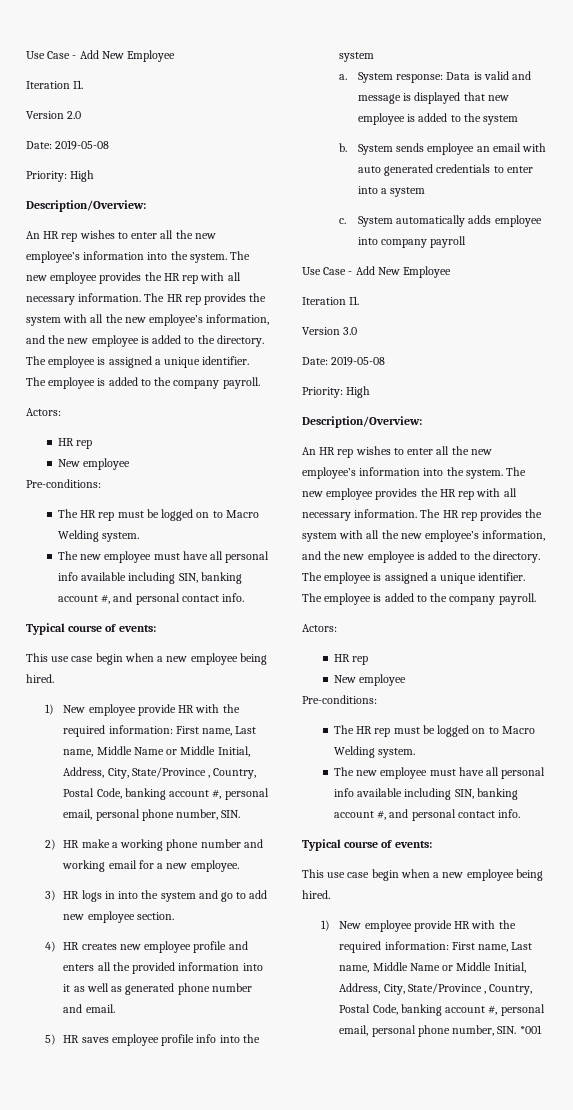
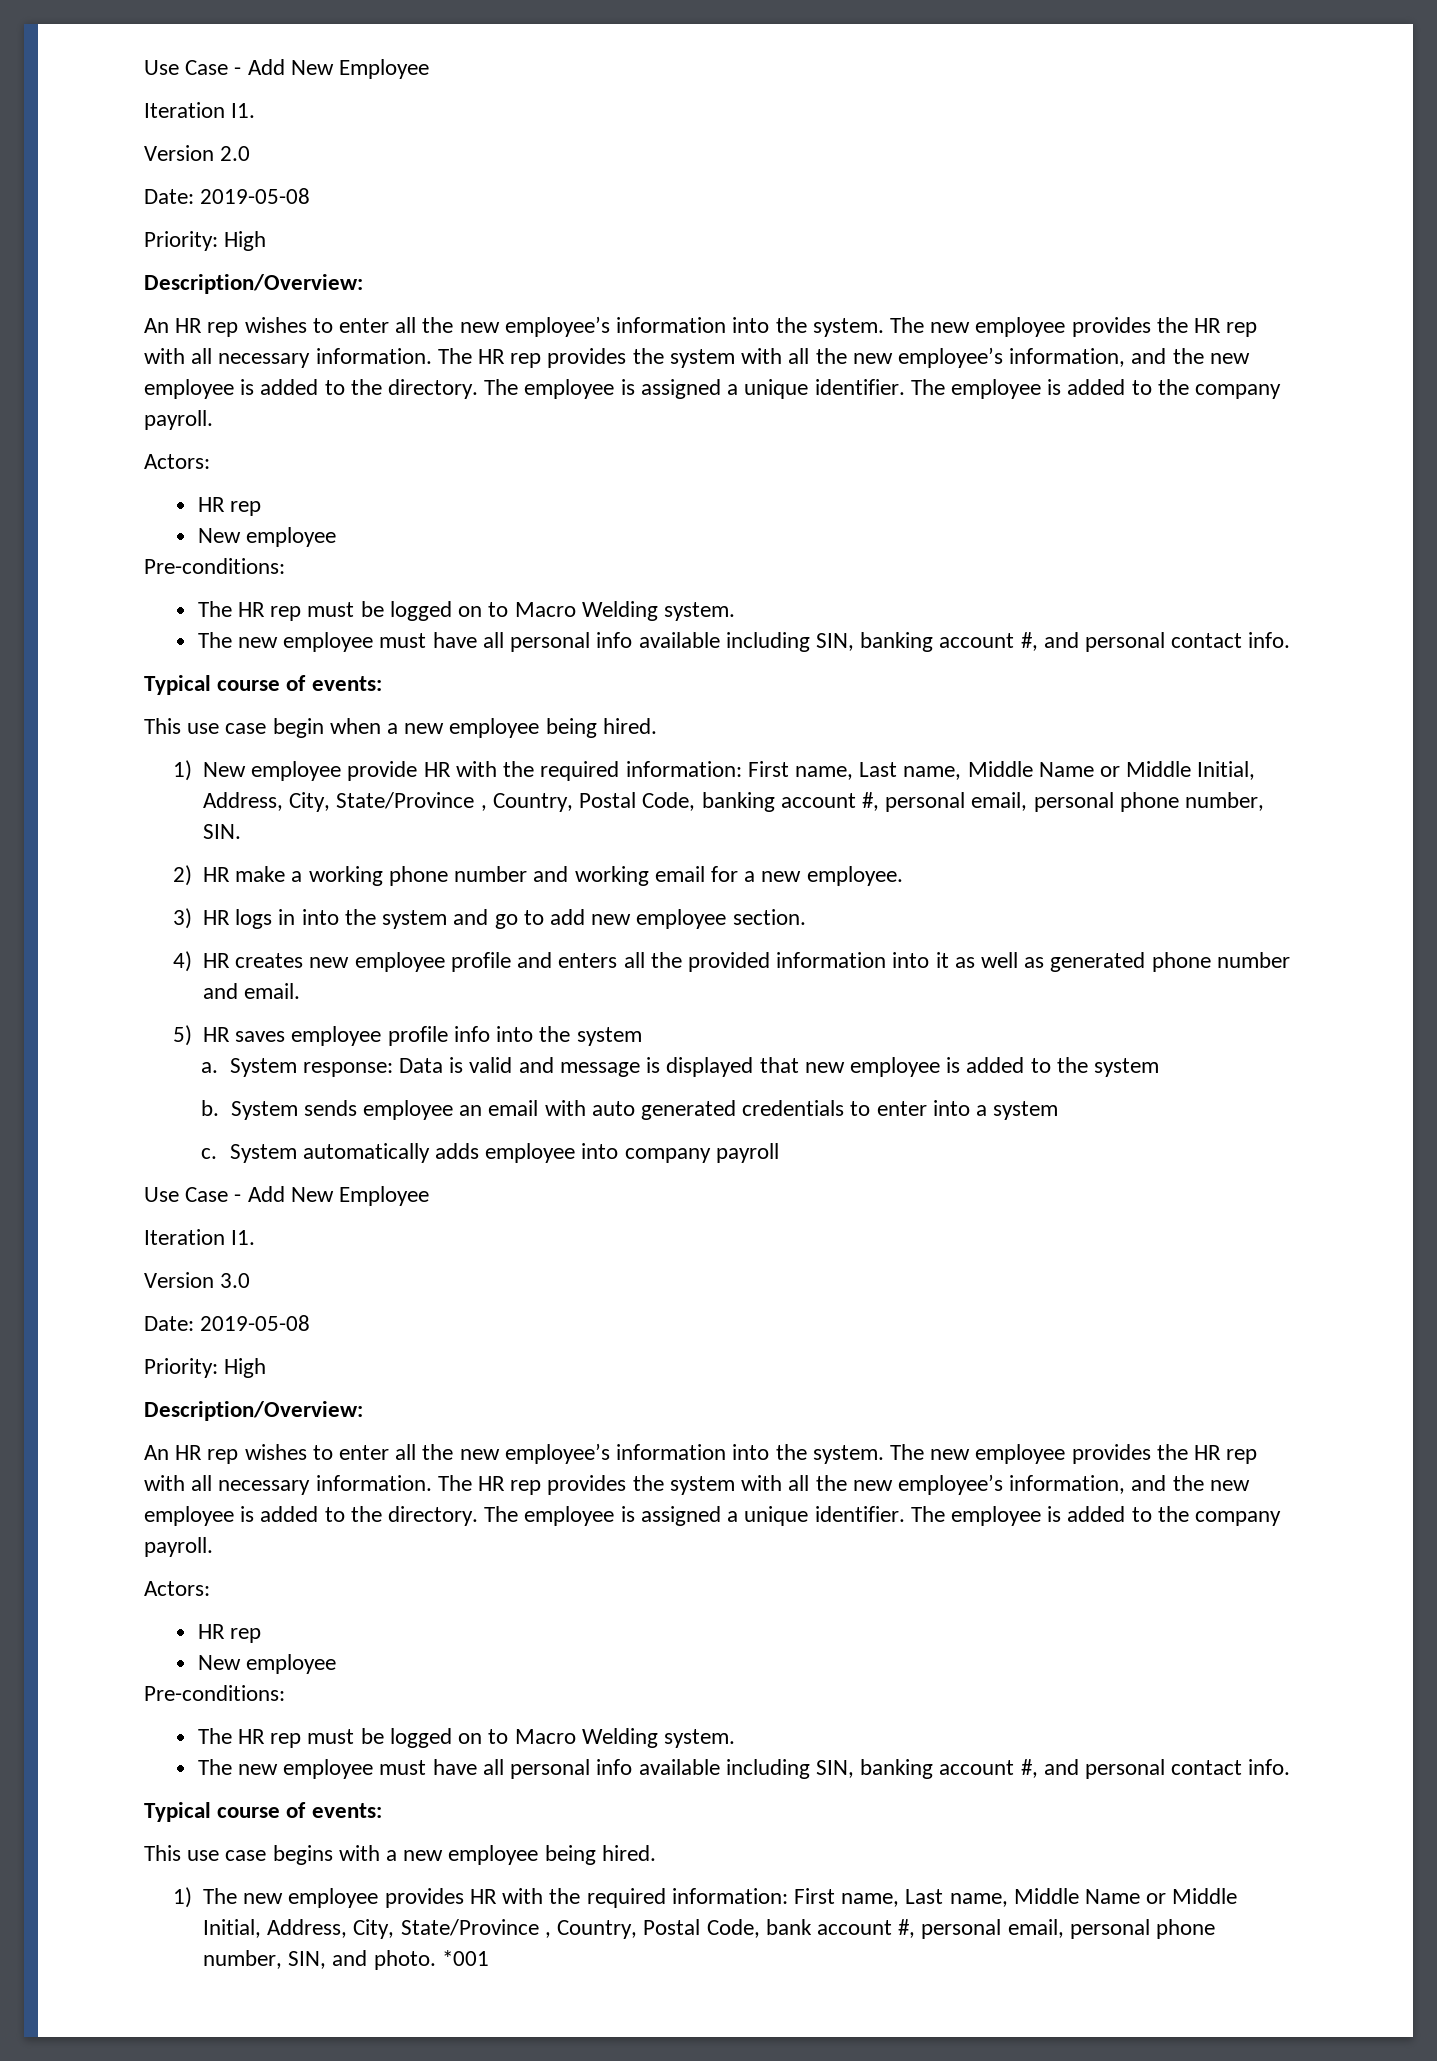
[371,869,543,881] [302,890,330,899] [320,920,452,932] begin when a new employee being hired. // 1) New employee provide -> [272,1845,656,1865] [172,1887,464,1908] begins with a new employee being hired. // 1) The new employee provides
[400,1004,545,1016] [339,1025,517,1037] banking account #, personal email, personal phone number, SIN. -> [765,1919,1215,1939] [203,1950,436,1970] bank account #, personal email, personal phone number, SIN, and photo.

